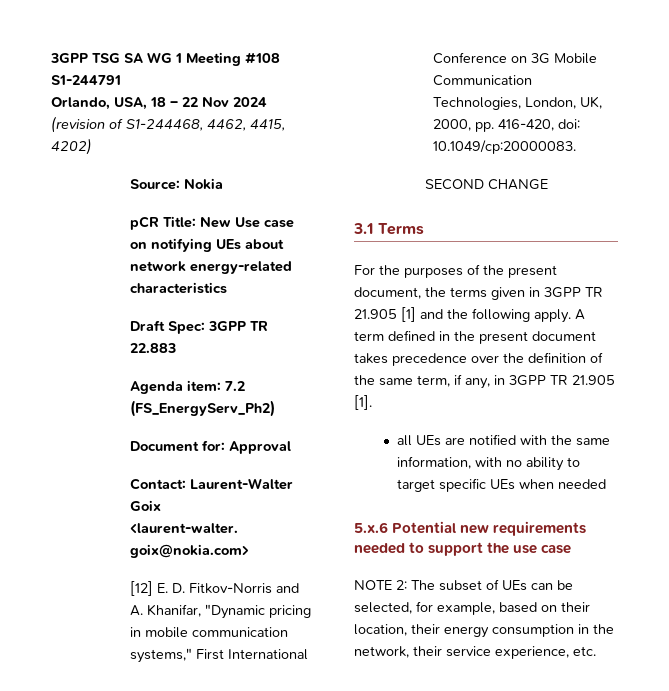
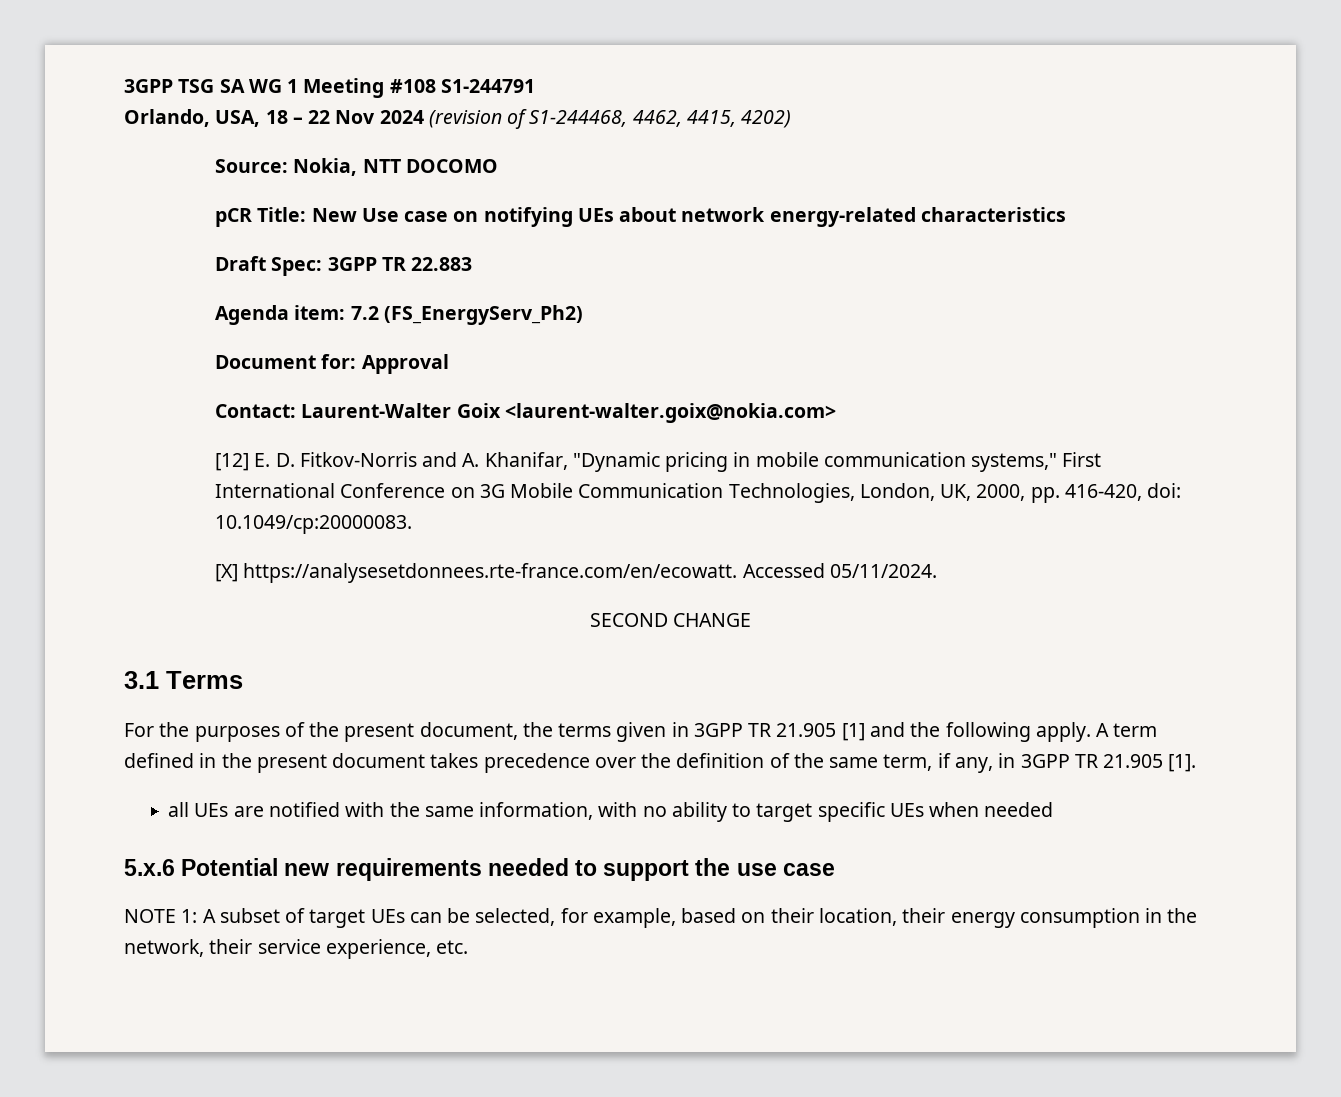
[184,178,224,190] Nokia -> [293,158,498,176] Nokia, NTT DOCOMO
(577, 147) none -> [214,563,937,583] // [X] https://analysesetdonnees.rte-france.com/en/ecowatt. Accessed 05/11/2024.
[396,580,435,590] 2: The -> [181,909,216,923] 1: A
(499, 584) none -> [309,909,366,928] target

